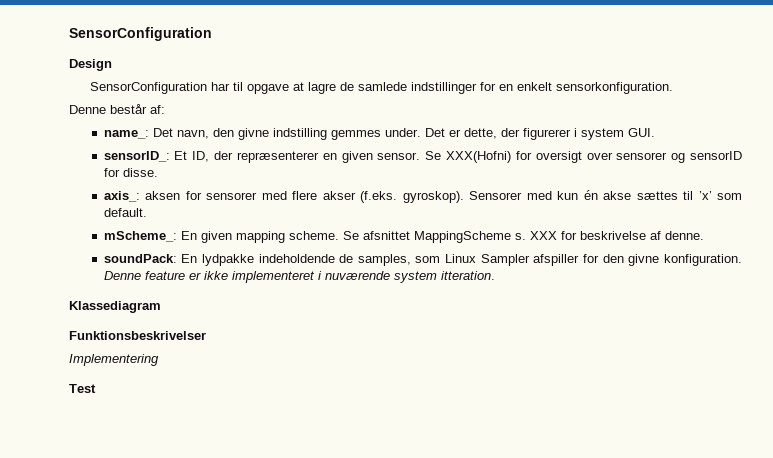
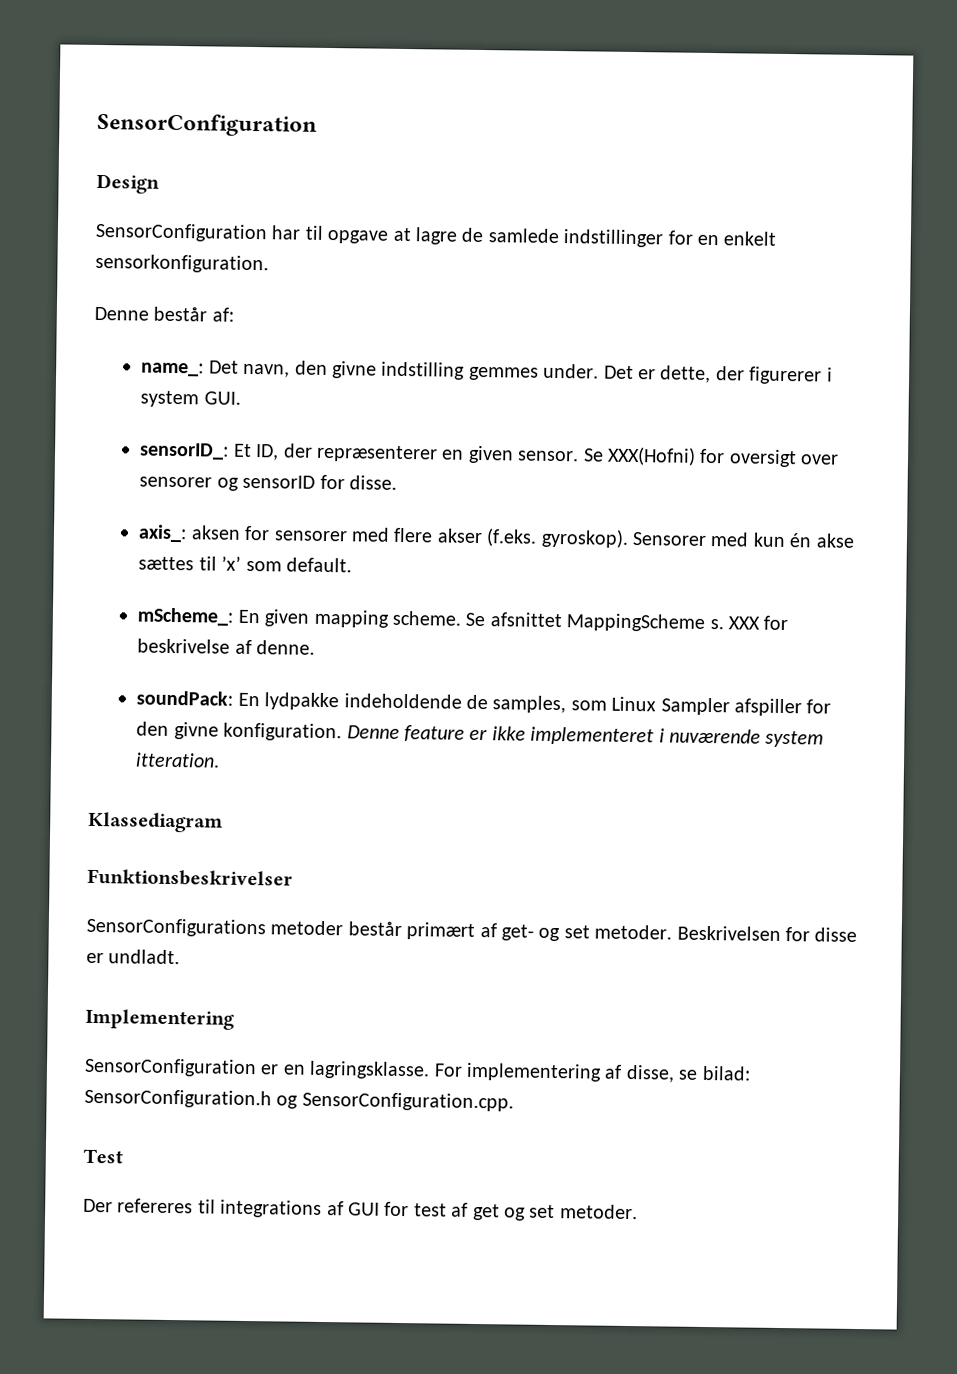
[69,354,159,366] [69,384,96,393] Implementering // Test -> [86,917,858,942] [86,949,181,965] [85,1008,235,1030] [84,1057,751,1083] [84,1088,514,1112] [83,1148,123,1164] [83,1198,638,1221] SensorConfigurations metoder består primært af get- og set metoder. Beskrivelsen for disse er undladt. // Implementering // SensorConfiguration er en lagringsklasse. For implementering af disse, se bilad: SensorConfiguration.h og SensorConfiguration.cpp. // Test // Der refereres til integrations af GUI for test af get og set metoder.

